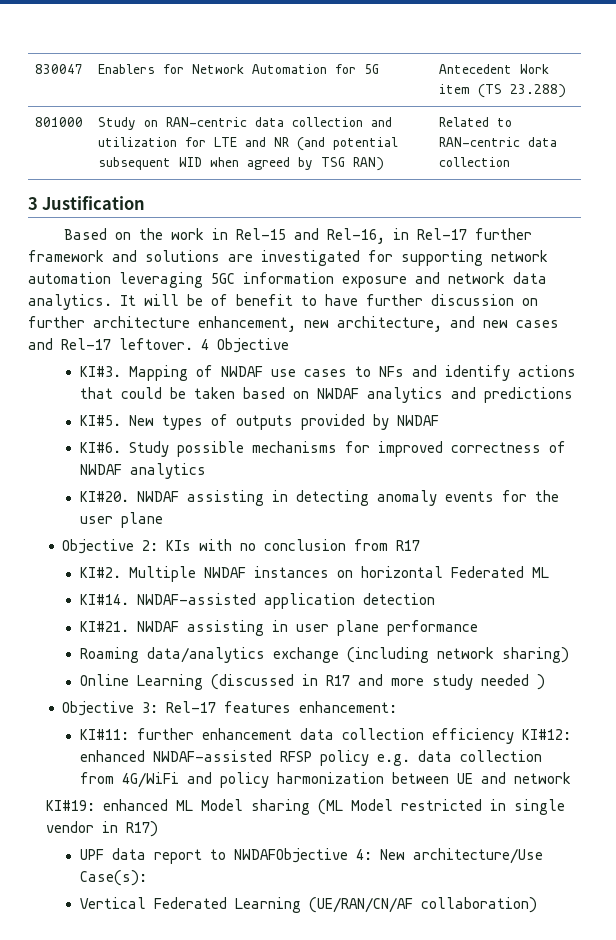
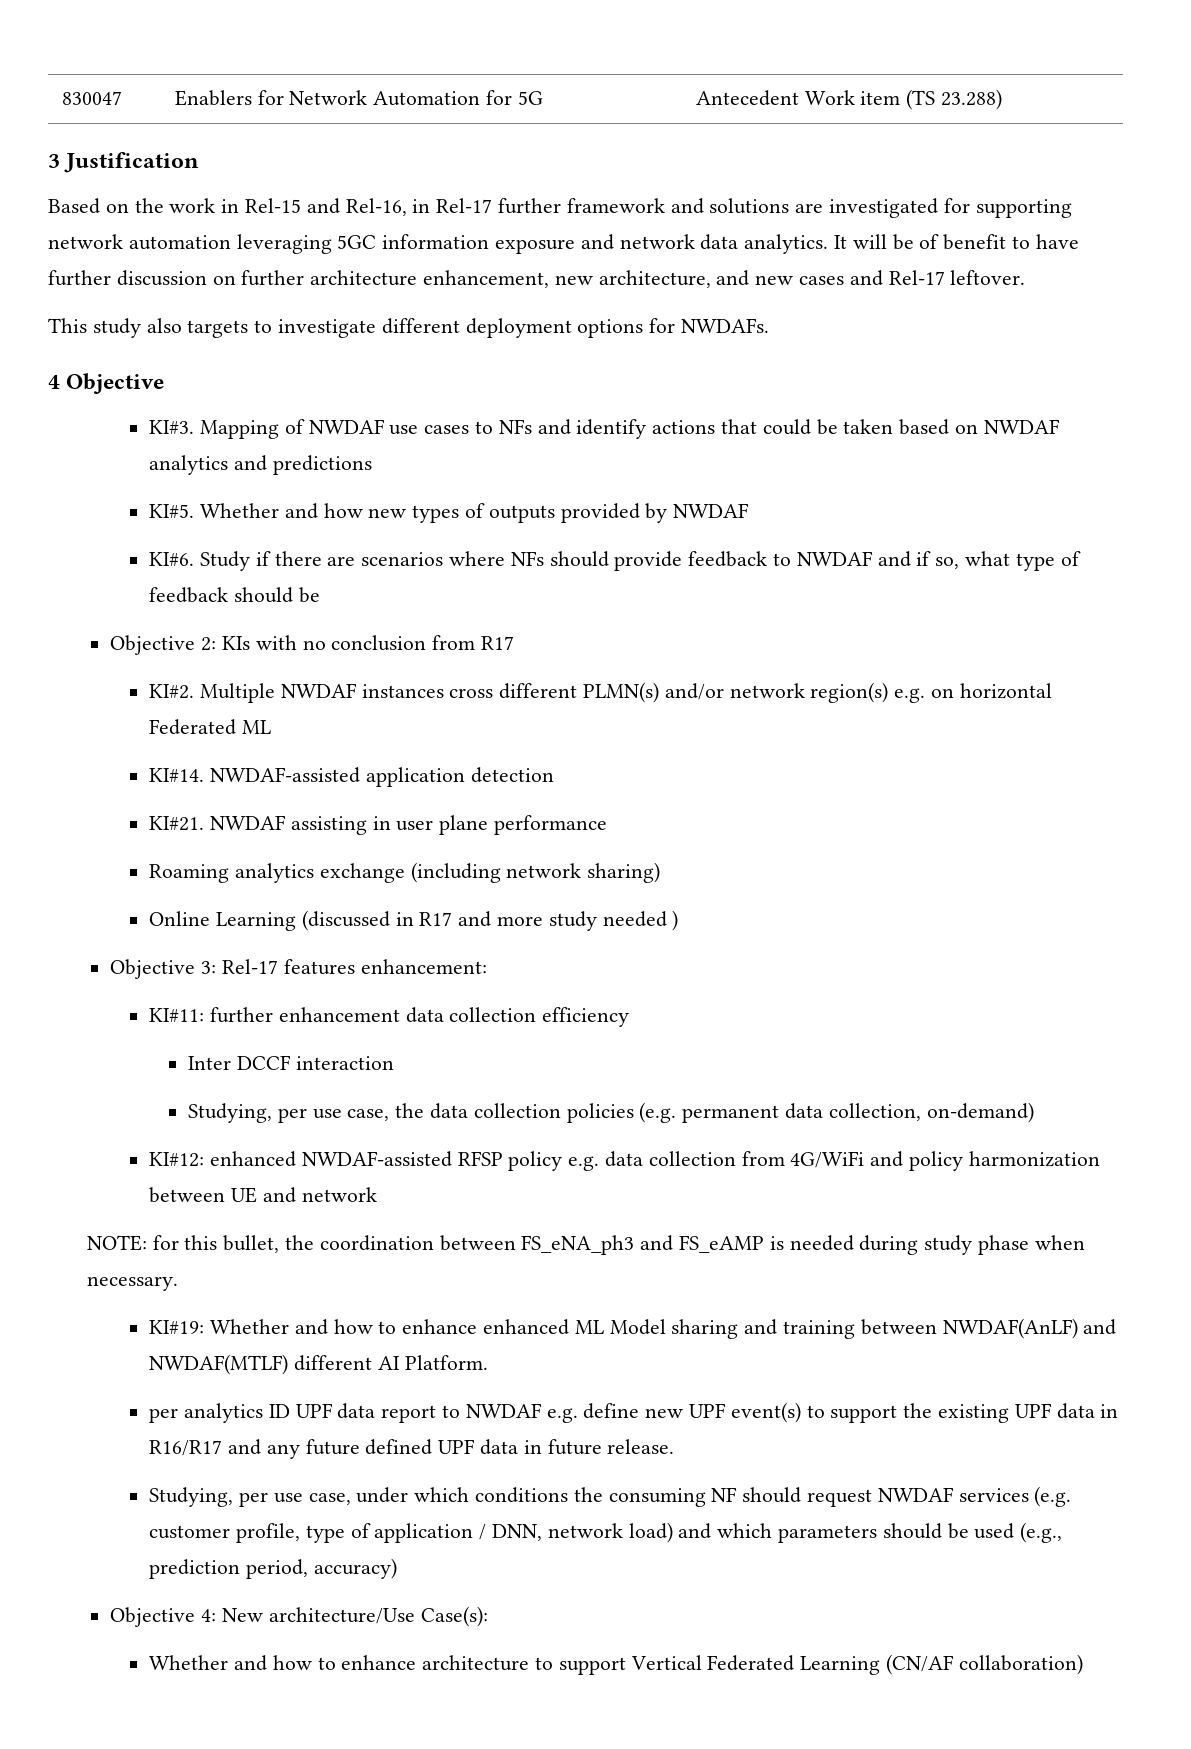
[35,117,84,127] [98,117,393,130] [98,137,399,151] [98,157,385,171] [439,117,513,127] [439,137,558,147] [439,157,511,167] // 801000 | Study on RAN-centric data collection and utilization for LTE and NR (and potential subsequent WID when agreed by TSG RAN) | Related to RAN-centric data collection -> (1002, 99) none
(193, 344) none -> [48,318,770,338] // This study also targets to investigate different deployment options for NWDAFs. //
[128,415,154,426] New -> [199,503,407,519] Whether and how new
[176,441,566,457] [79,463,206,479] [79,490,559,506] [79,512,163,528] possible mechanisms for improved correctness of NWDAF analytics // KI#20. NWDAF assisting in detecting anomaly events for the user plane -> [255,551,1081,571] [149,587,320,603] if there are scenarios where NFs should provide feedback to NWDAF and if so, what type of feedback should be
(329, 572) none -> [449,682,926,703] cross different PLMN(s) and/or network region(s) e.g.
[146,647,265,663] data/analytics -> [234,863,314,883] analytics
(514, 736) none -> [187,1055,394,1070] [187,1102,1034,1123] // Inter DCCF interaction // Studying, per use case, the data collection policies (e.g. permanent data collection, on-demand) //
[45,799,565,815] [45,821,158,837] [79,848,543,864] [79,870,147,886] KI#19: enhanced ML Model sharing (ML Model restricted in single vendor in R17) // UPF data report to NWDAFObjective 4: New architecture/Use Case(s): // -> [86,1235,1085,1255] [86,1276,178,1291] [149,1318,1117,1339] [149,1354,488,1375] [149,1402,1119,1423] [149,1439,675,1459] [149,1486,1072,1507] [149,1522,1063,1543] [149,1558,397,1579] [110,1606,488,1627] [149,1655,626,1675] NOTE: for this bullet, the coordination between FS_eNA_ph3 and FS_eAMP is needed during study phase when necessary. // KI#19: Whether and how to enhance enhanced ML Model sharing and training between NWDAF(AnLF) and NWDAF(MTLF) different AI Platform. // per analytics ID UPF data report to NWDAF e.g. define new UPF event(s) to support the existing UPF data in R16/R17 and any future defined UPF data in future release. // Studying, per use case, under which conditions the consuming NF should request NWDAF services (e.g. customer profile, type of application / DNN, network load) and which parameters should be used (e.g., prediction period, accuracy) // Objective 4: New architecture/Use Case(s): // Whether and how to enhance architecture to support
[308,897,413,913] (UE/RAN/CN/AF -> [886,1654,955,1675] (CN/AF

